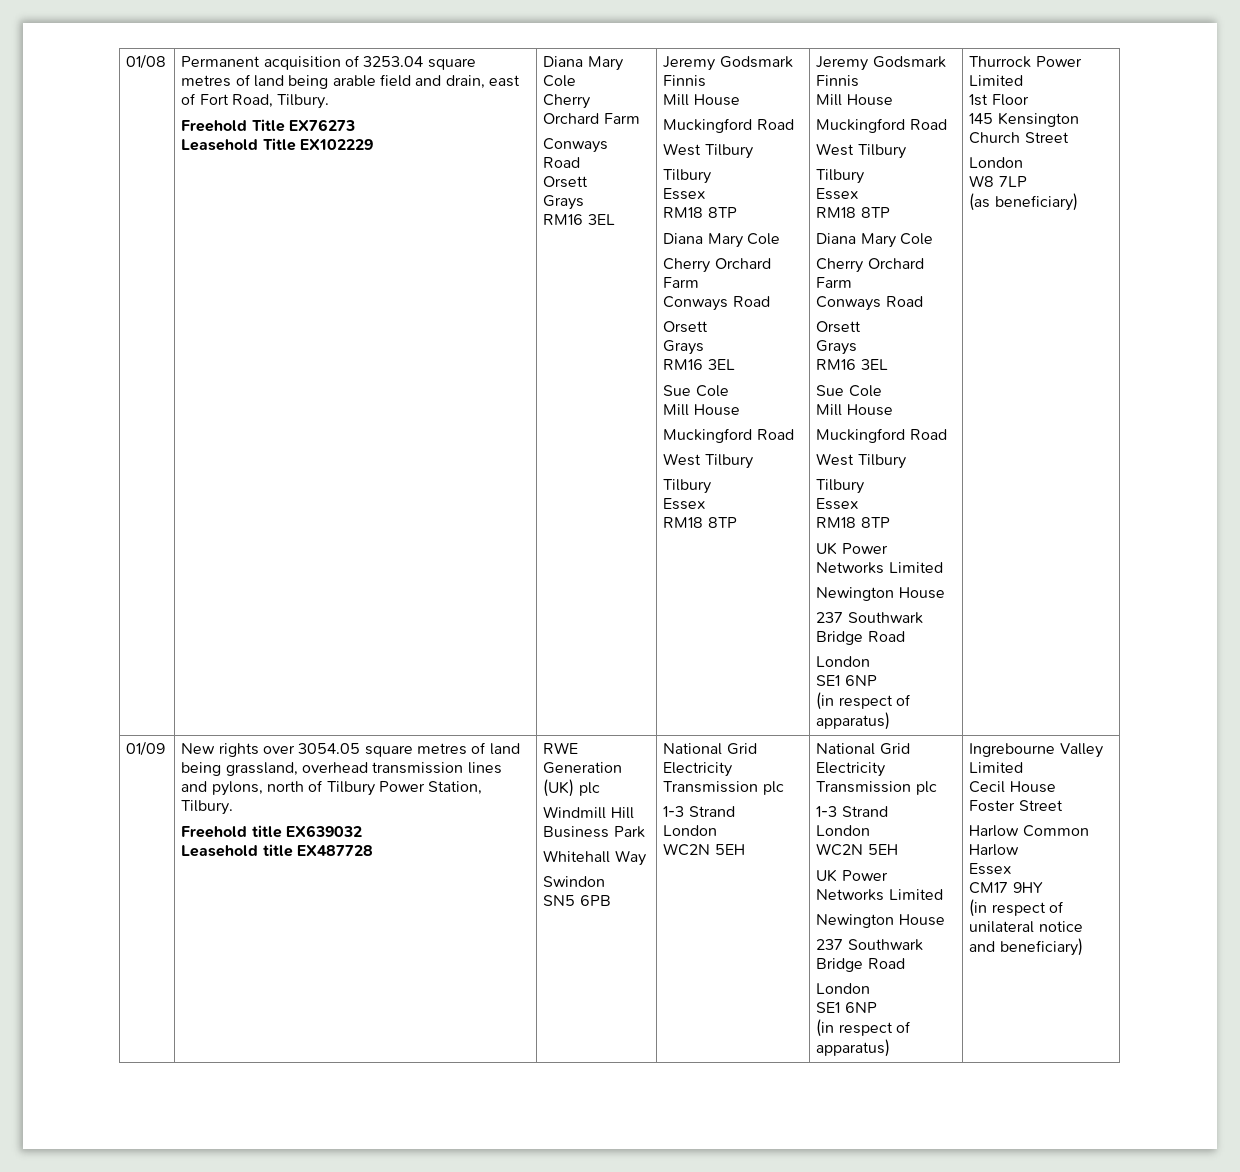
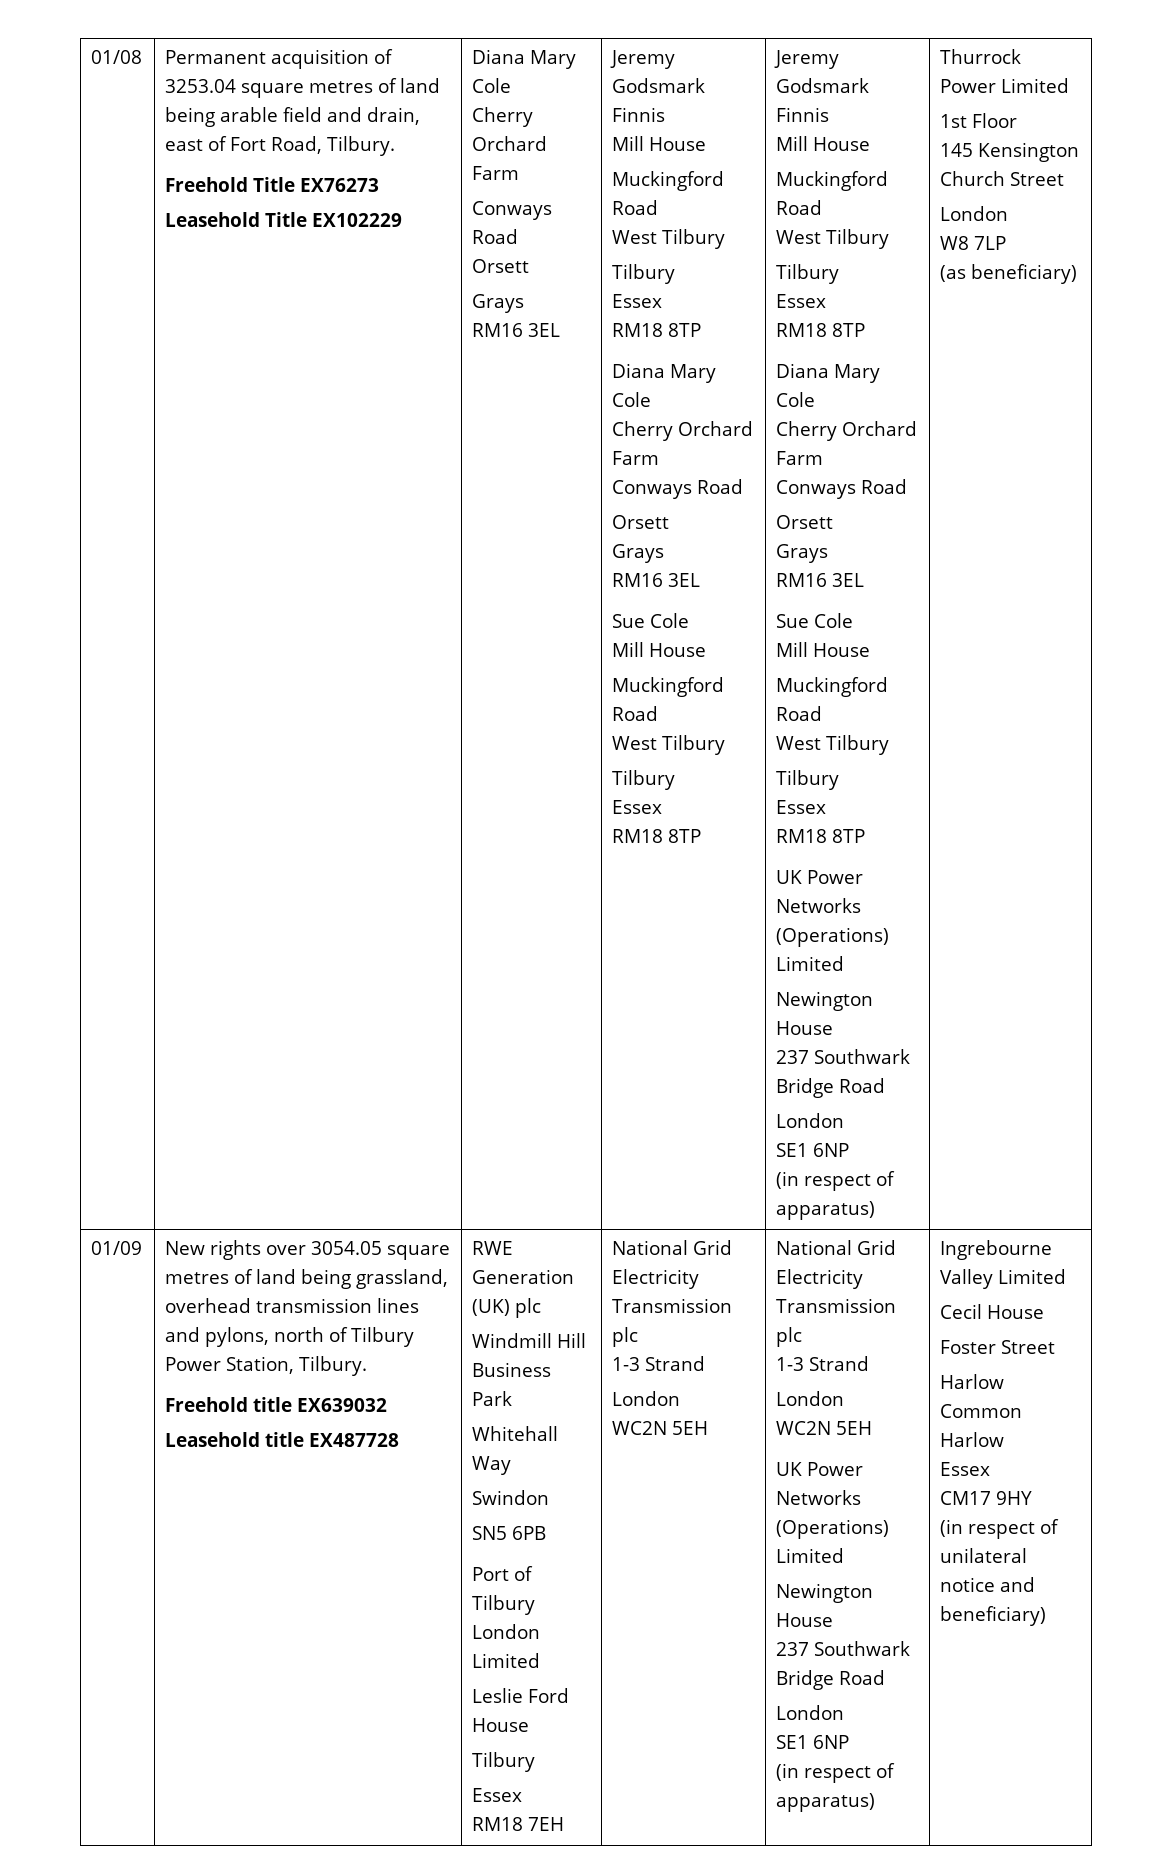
(885, 568) none -> [776,927,890,947] (Operations)
(611, 900) none -> [472,1566,534,1581] [472,1595,536,1615] [472,1624,541,1639] [472,1653,541,1668] [472,1688,570,1703] [472,1718,530,1732] [472,1752,536,1772] [472,1788,523,1802] [472,1817,565,1831] // Port of Tilbury London Limited // Leslie Ford House // Tilbury // Essex // RM18 7EH
(885, 895) none -> [776,1519,890,1539] (Operations)

